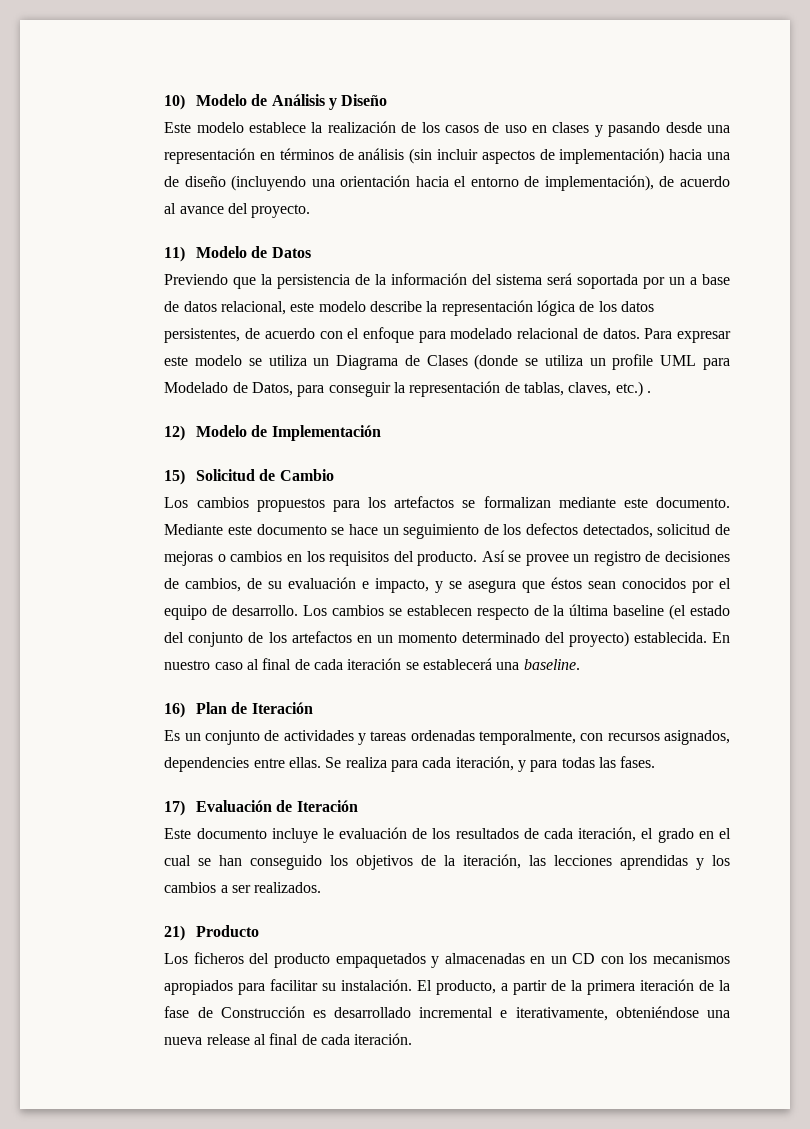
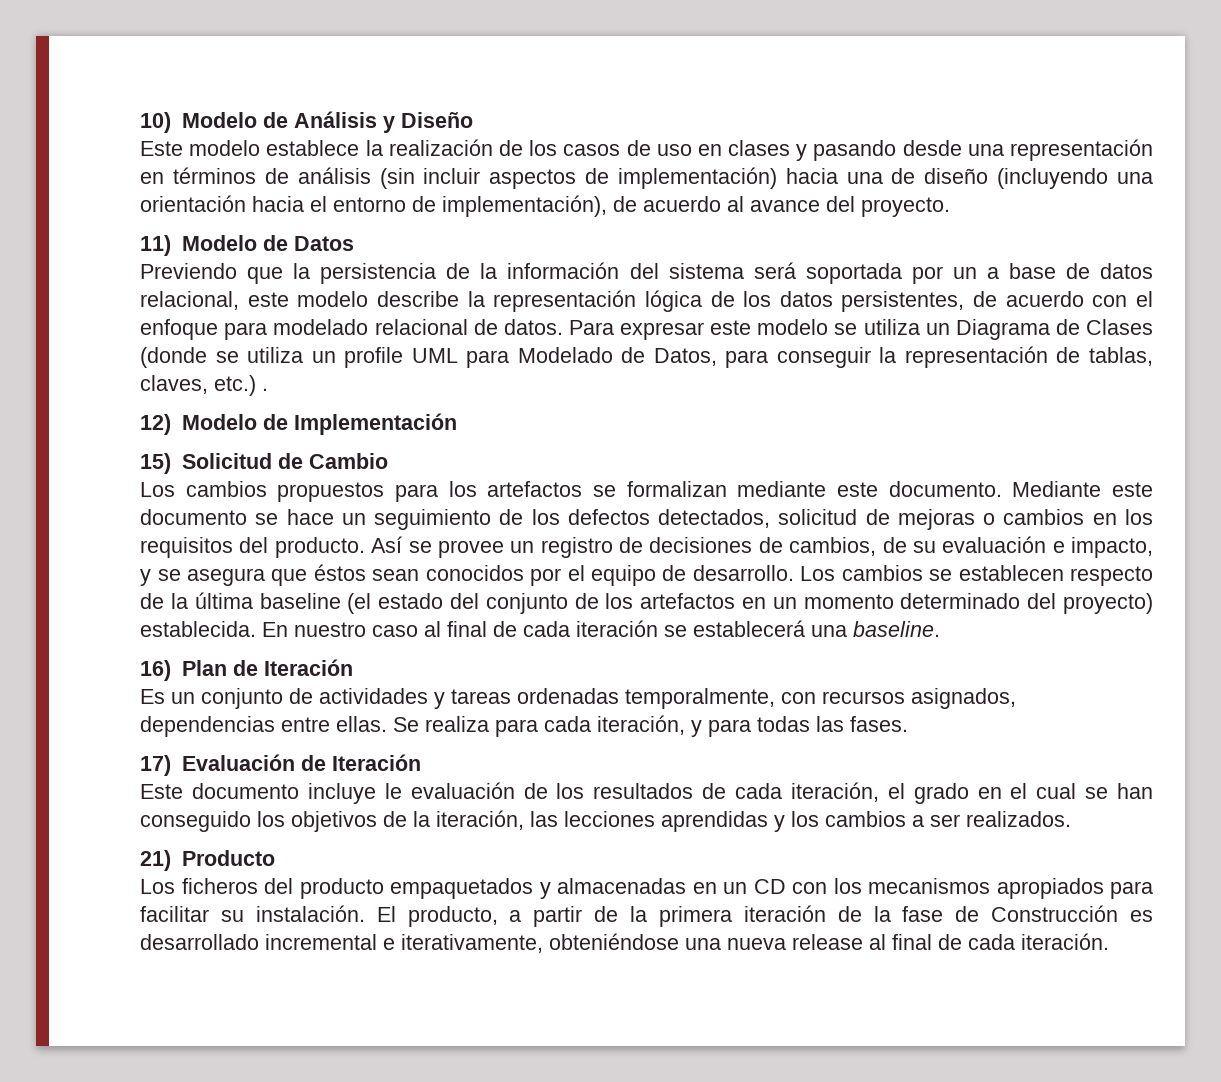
[164,757,250,772] dependencies -> [140,716,276,737] dependencias

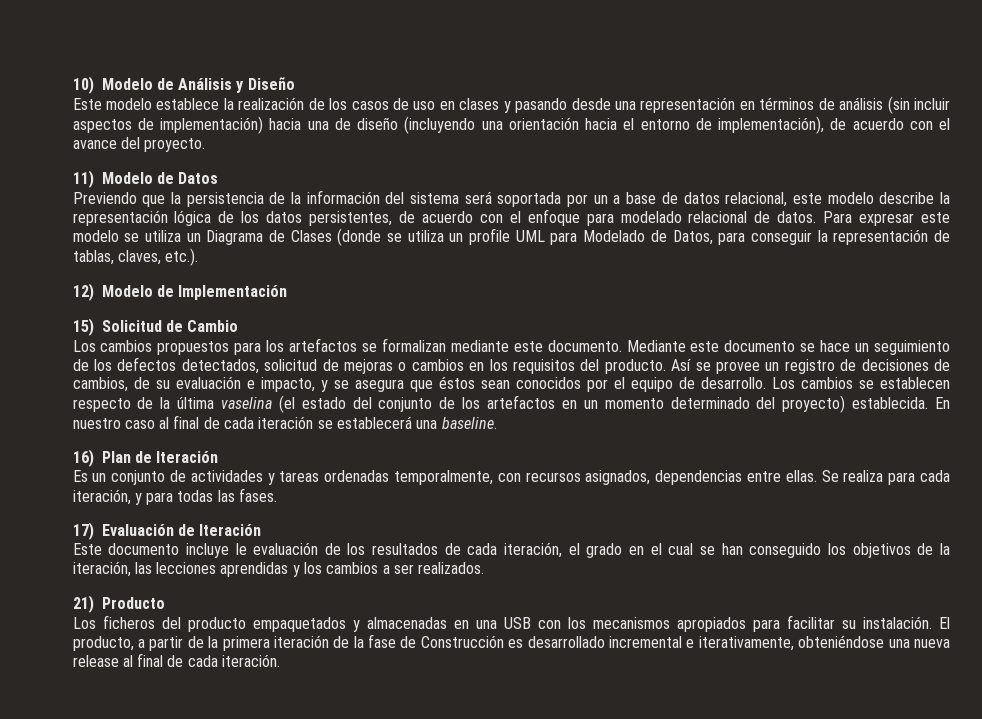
[727,196,745,212] al -> [909,118,951,130] con el
[214,375,269,396] etc.) . -> [165,248,199,266] etc.).
[259,593,341,609] baseline -> [220,397,272,409] vaselina
[723,879,786,894] un CD -> [475,617,531,629] una USB

